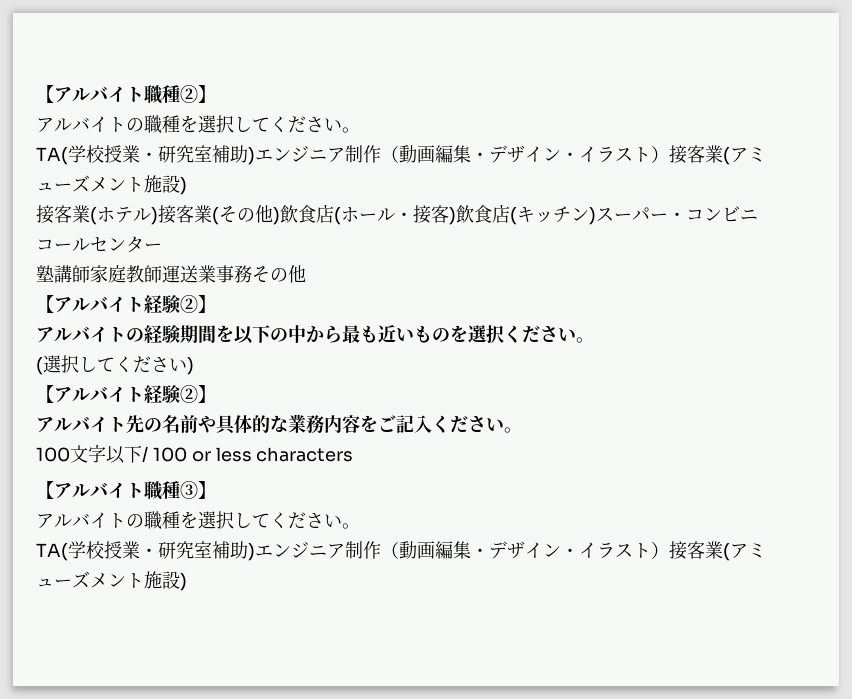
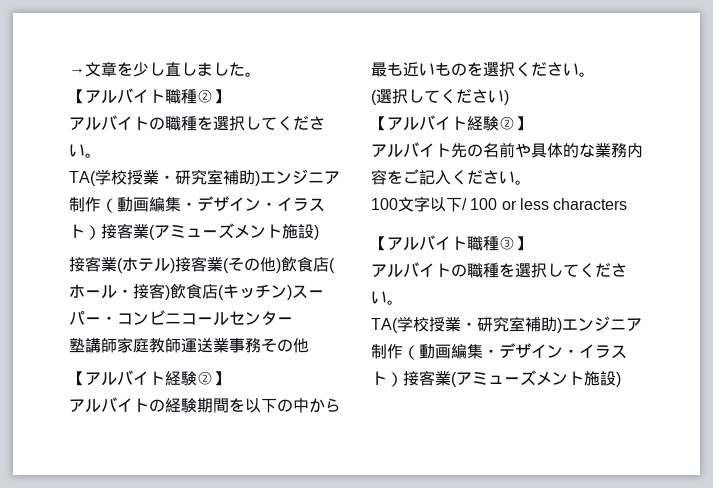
(36, 94) none -> [69,62,261,77] →文章を少し直しました。 //

